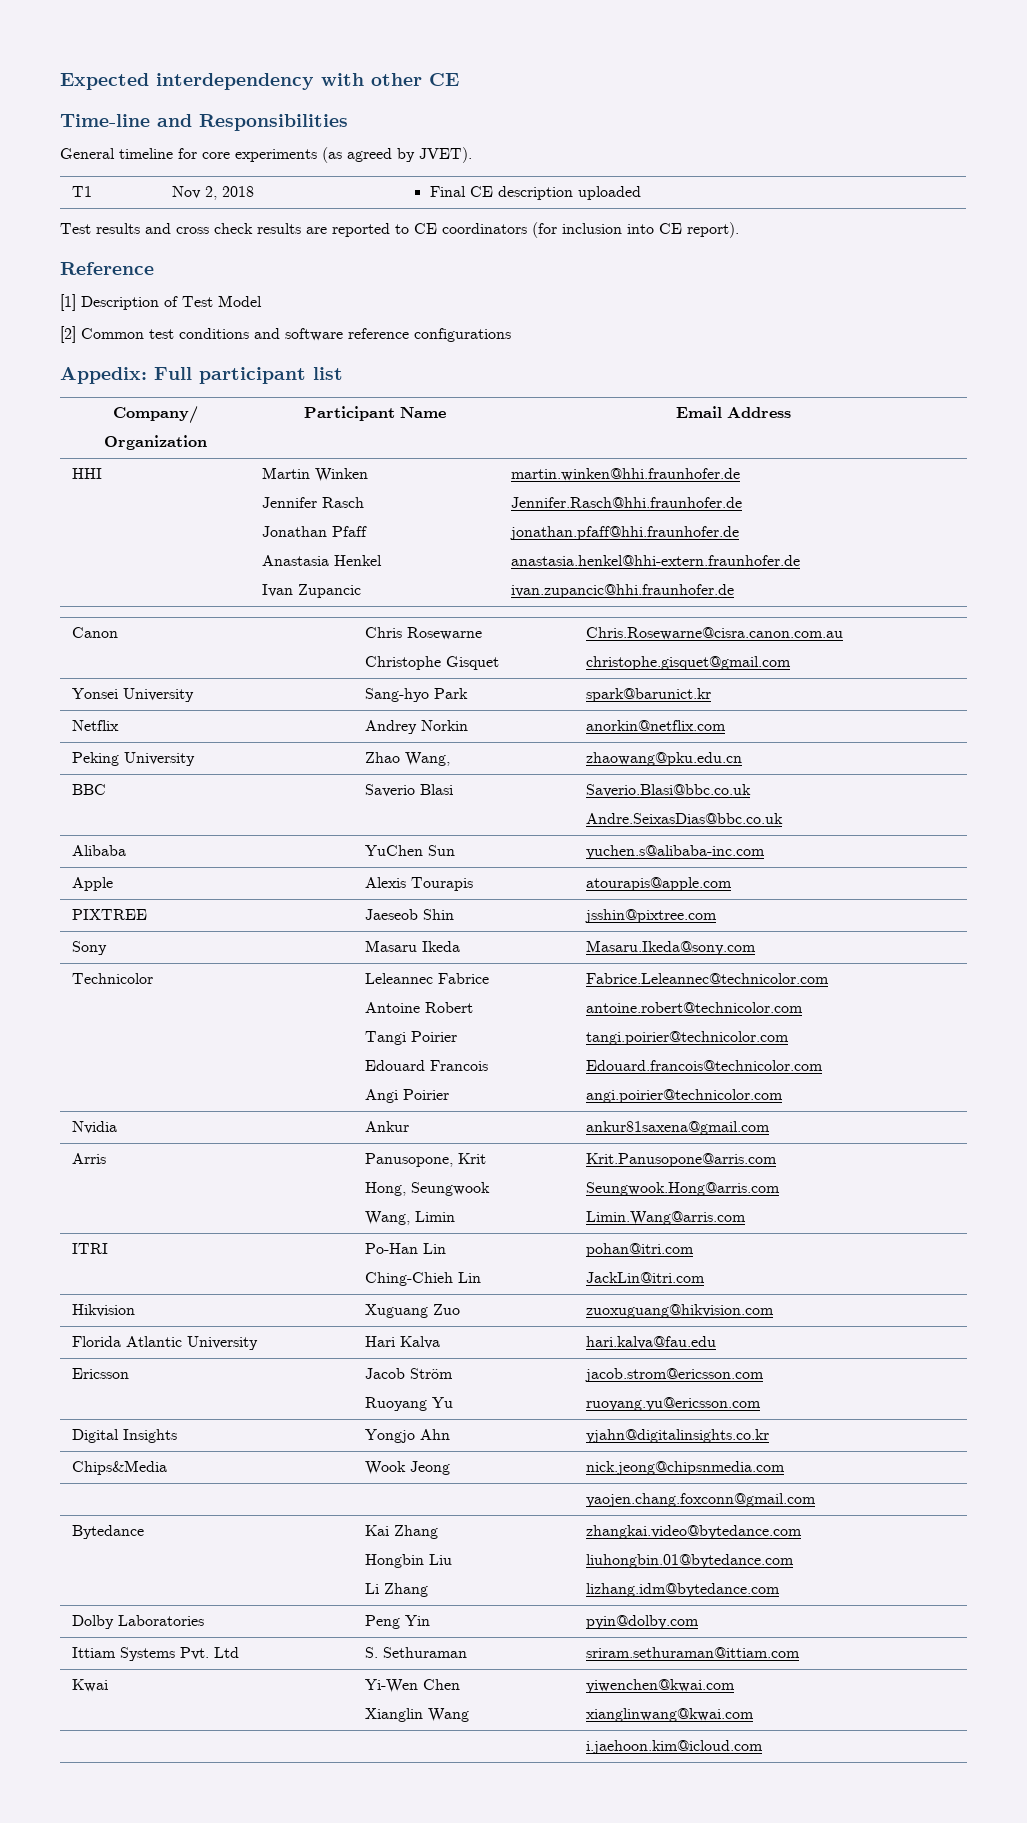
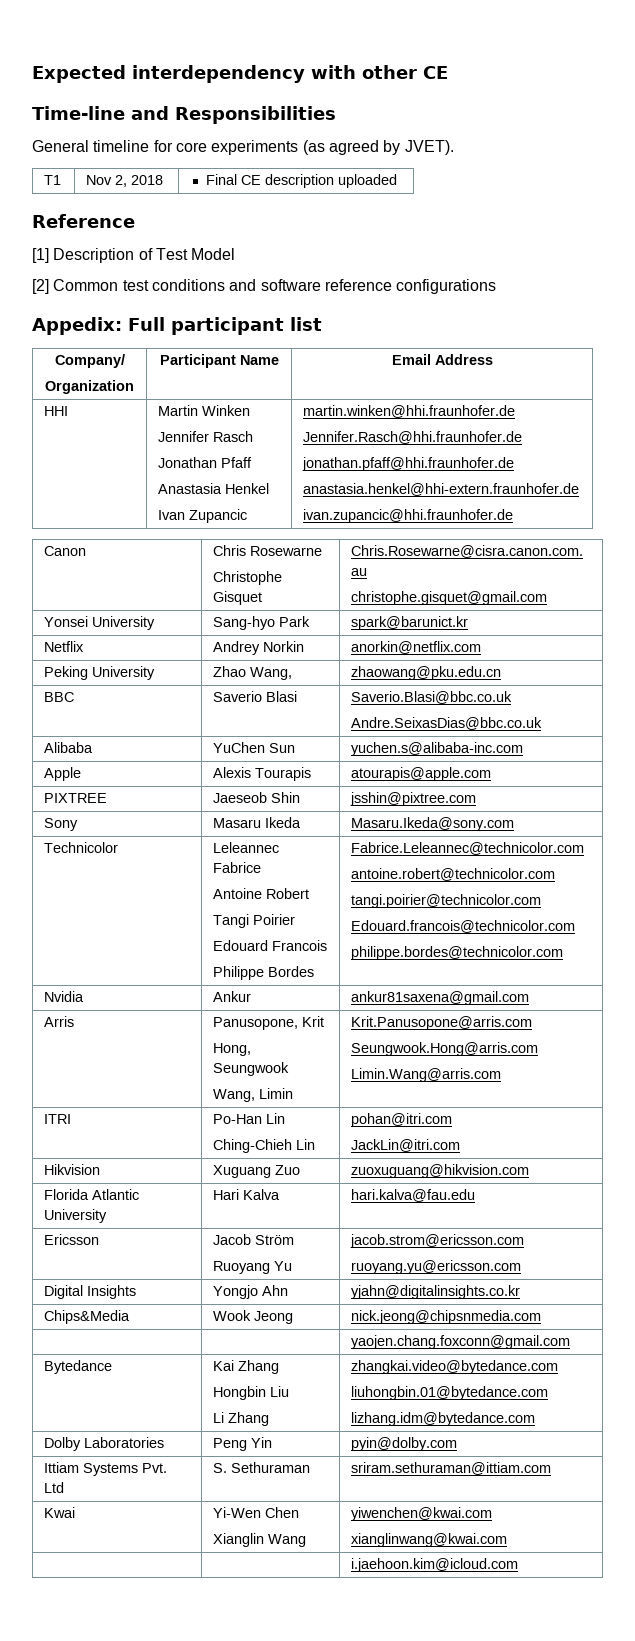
[60,222,739,238] // Test results and cross check results are reported to CE coordinators (for inclusion into CE report). -> (398, 181) none
[365,1089,450,1103] Angi Poirier -> [213,966,315,980] Philippe Bordes
[586,1089,784,1103] angi.poirier@technicolor.com -> [351,946,564,960] philippe.bordes@technicolor.com

